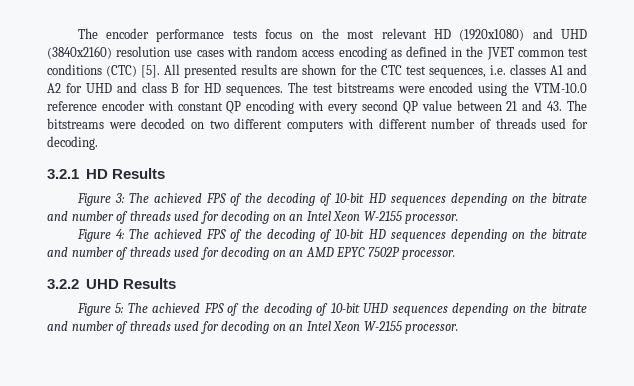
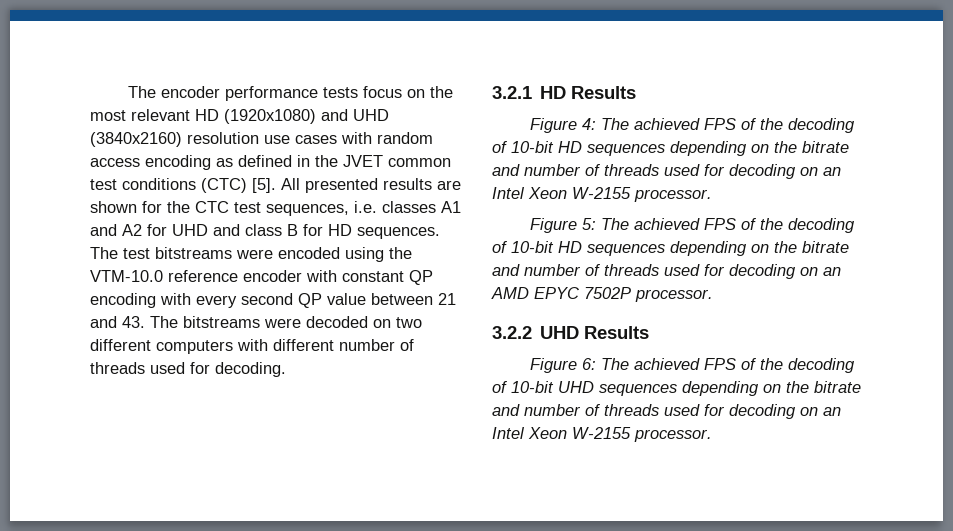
[114,193,125,203] 3: -> [581,118,596,130] 4:
[115,229,125,239] 4: -> [581,218,596,230] 5:
[115,303,125,313] 5: -> [581,358,596,370] 6:

